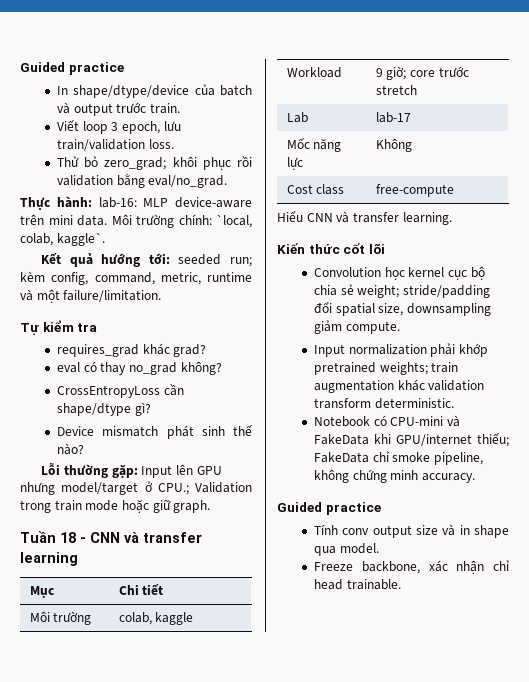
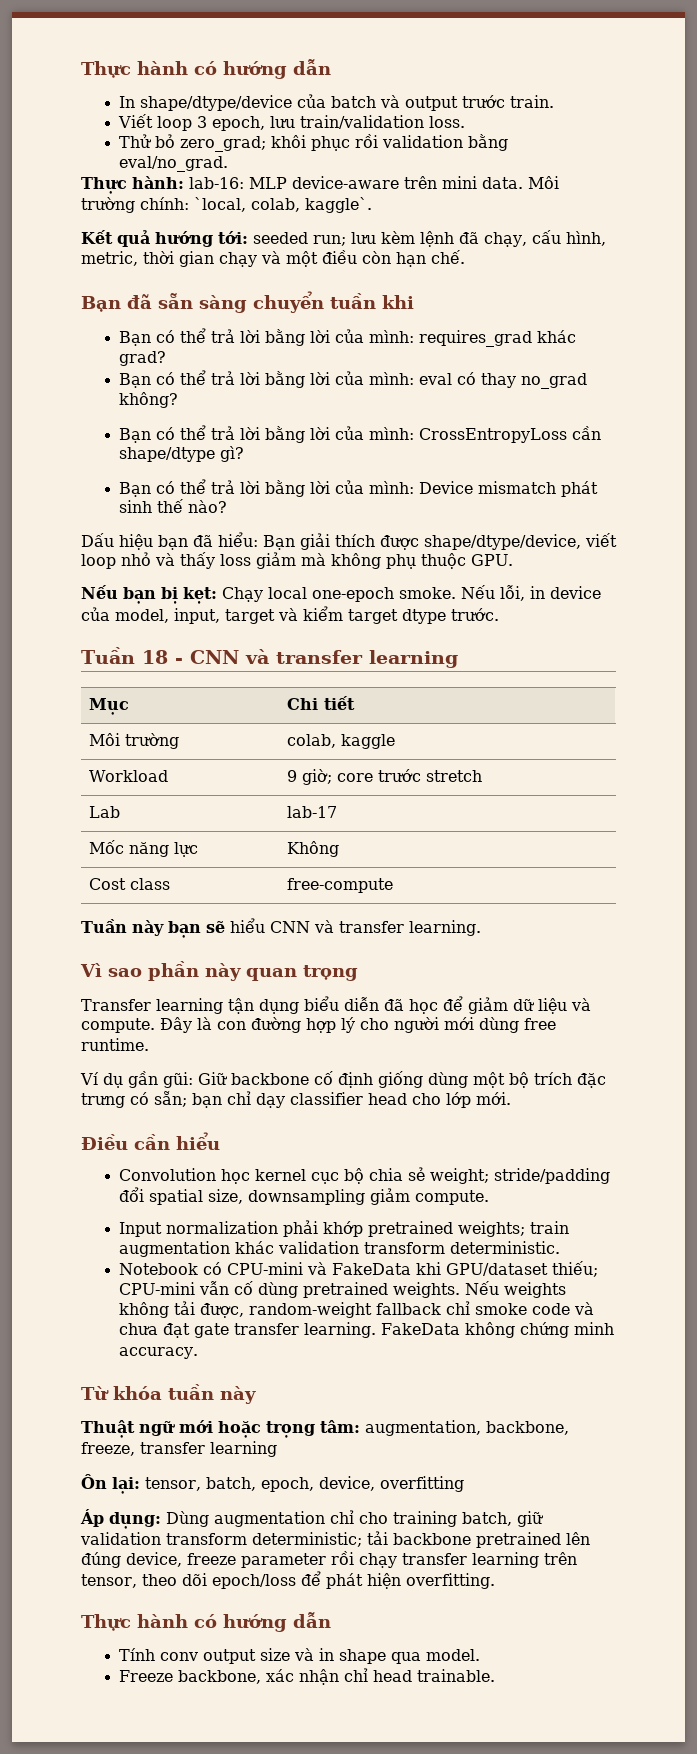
[20,62,124,75] Guided practice -> [81,59,331,79] Thực hành có hướng dẫn
[20,271,252,285] [20,289,162,303] [20,320,98,335] [57,343,207,357] kèm config, command, metric, runtime và một failure/limitation. // Tự kiểm tra // requires_grad khác grad? // -> [351,230,606,247] [81,250,465,267] [81,291,414,313] [118,328,576,347] [118,351,166,366] [118,370,414,388] lưu kèm lệnh đã chạy, cấu hình, metric, thời gian chạy và một điều còn hạn chế. // Bạn đã sẵn sàng chuyển tuần khi // Bạn có thể trả lời bằng lời của mình: requires_grad khác grad? // Bạn có thể trả lời bằng lời của mình:
[57,384,184,398] [57,402,151,416] CrossEntropyLoss cần shape/dtype gì? // -> [118,425,601,443] [118,446,244,462] [118,479,414,497] Bạn có thể trả lời bằng lời của mình: CrossEntropyLoss cần shape/dtype gì? // Bạn có thể trả lời bằng lời của mình:
[41,463,222,478] [20,481,252,495] [20,499,211,513] Lỗi thường gặp: Input lên GPU nhưng model/target ở CPU.; Validation trong train mode hoặc giữ graph. -> [81,532,617,550] [81,552,513,569] [81,585,601,604] [81,606,499,624] Dấu hiệu bạn đã hiểu: Bạn giải thích được shape/dtype/device, viết loop nhỏ và thấy loss giảm mà không phụ thuộc GPU. // Nếu bạn bị kẹt: Chạy local one-epoch smoke. Nếu lỗi, in device của model, input, target và kiểm target dtype trước.
[277,211,303,222] Hiểu -> [81,918,265,938] Tuần này bạn sẽ hiểu
[277,243,385,254] Kiến thức cốt lõi -> [80,961,358,981] [81,996,591,1014] [81,1017,556,1033] [81,1038,149,1051] [80,1071,606,1088] [81,1091,511,1108] [81,1132,220,1150] Vì sao phần này quan trọng // Transfer learning tận dụng biểu diễn đã học để giảm dữ liệu và compute. Đây là con đường hợp lý cho người mới dùng free runtime. // Ví dụ gần gũi: Giữ backbone cố định giống dùng một bộ trích đặc trưng có sẵn; bạn chỉ dạy classifier head cho lớp mới. // Điều cần hiểu
[396,433,509,447] [314,451,483,465] [314,469,475,483] [277,502,381,515] GPU/internet thiếu; FakeData chỉ smoke pipeline, không chứng minh accuracy. // Guided practice -> [445,1261,598,1277] [118,1281,566,1298] [118,1301,594,1318] [118,1322,614,1338] [118,1347,198,1359] [81,1384,256,1404] [81,1420,569,1438] [81,1441,277,1457] [81,1474,464,1494] [80,1509,544,1529] [80,1531,590,1548] [81,1551,577,1568] [81,1571,495,1589] [81,1612,331,1632] GPU/dataset thiếu; CPU-mini vẫn cố dùng pretrained weights. Nếu weights không tải được, random-weight fallback chỉ smoke code và chưa đạt gate transfer learning. FakeData không chứng minh accuracy. // Từ khóa tuần này // Thuật ngữ mới hoặc trọng tâm: augmentation, backbone, freeze, transfer learning // Ôn lại: tensor, batch, epoch, device, overfitting // Áp dụng: Dùng augmentation chỉ cho training batch, giữ validation transform deterministic; tải backbone pretrained lên đúng device, freeze parameter rồi chạy transfer learning trên tensor, theo dõi epoch/loss để phát hiện overfitting. // Thực hành có hướng dẫn

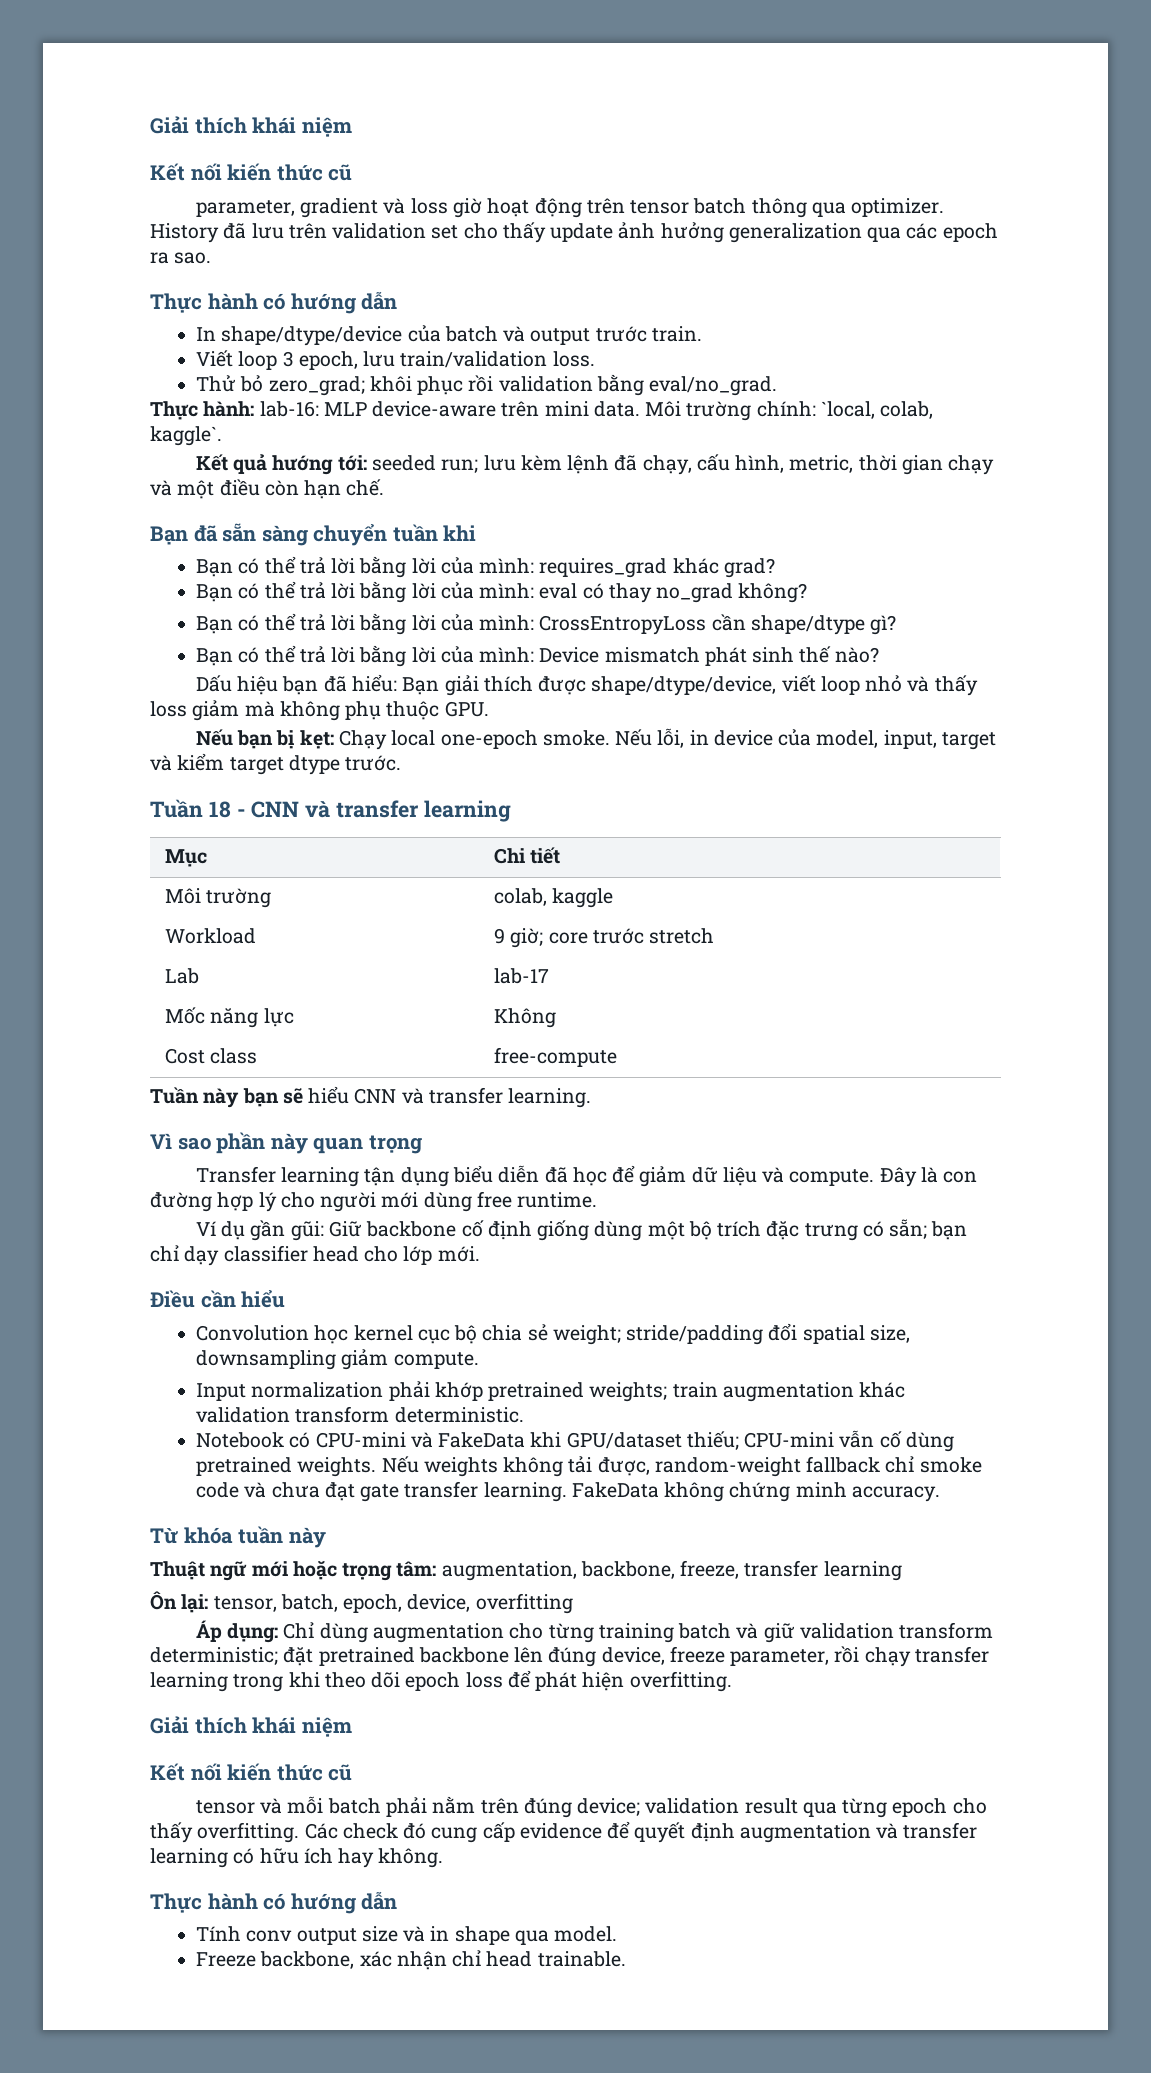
(81, 69) none -> [150,116,352,137] [150,163,353,181] [195,198,945,218] [150,222,998,243] [150,252,212,264] Giải thích khái niệm // Kết nối kiến thức cũ // parameter, gradient và loss giờ hoạt động trên tensor batch thông qua optimizer. History đã lưu trên validation set cho thấy update ảnh hưởng generalization qua các epoch ra sao. //
[166,1510,512,1527] Dùng augmentation chỉ cho training batch, -> [283,1622,759,1643] Chỉ dùng augmentation cho từng training batch và
[367,1531,561,1548] tải backbone pretrained -> [283,1647,509,1666] đặt pretrained backbone
[241,1553,326,1568] parameter -> [730,1649,830,1666] parameter,
[544,1552,577,1565] [81,1571,495,1589] trên tensor, theo dõi epoch/loss để phát hiện overfitting. -> [233,1670,732,1692] [150,1716,352,1737] [150,1763,353,1781] [195,1796,987,1818] [150,1821,978,1843] [150,1848,444,1868] trong khi theo dõi epoch loss để phát hiện overfitting. // Giải thích khái niệm // Kết nối kiến thức cũ // tensor và mỗi batch phải nằm trên đúng device; validation result qua từng epoch cho thấy overfitting. Các check đó cung cấp evidence để quyết định augmentation và transfer learning có hữu ích hay không.

